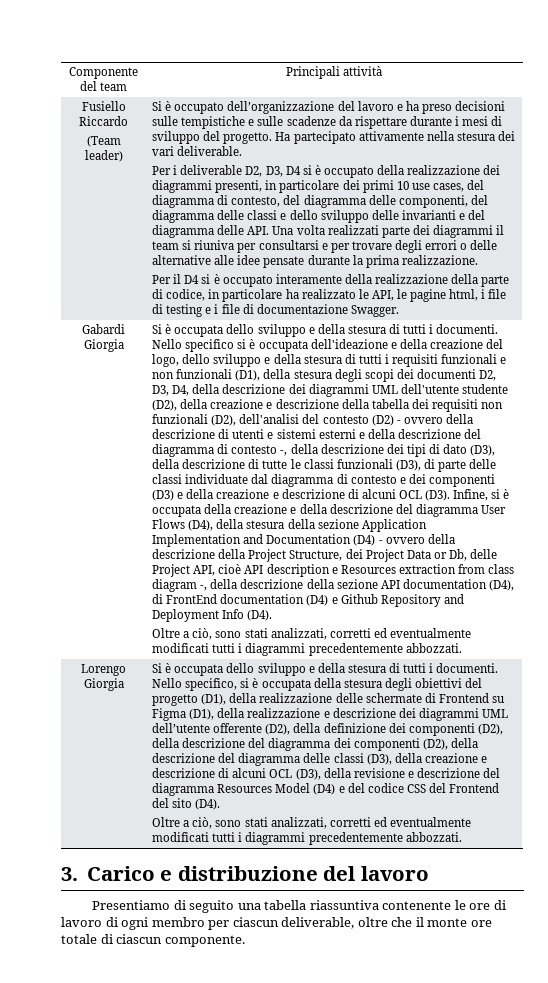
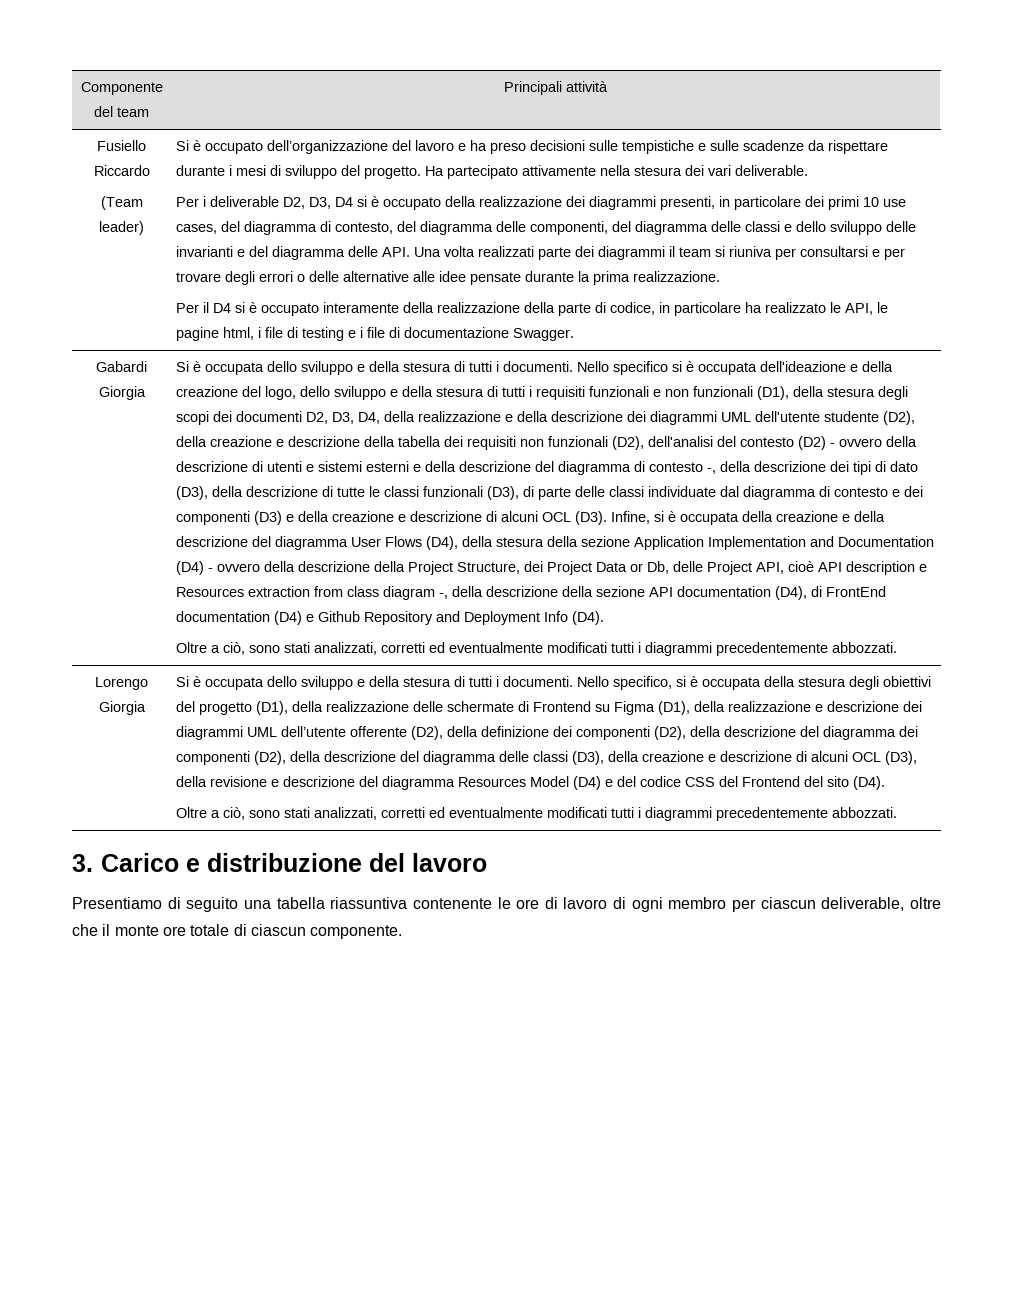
(220, 389) none -> [418,411,549,422] realizzazione e della

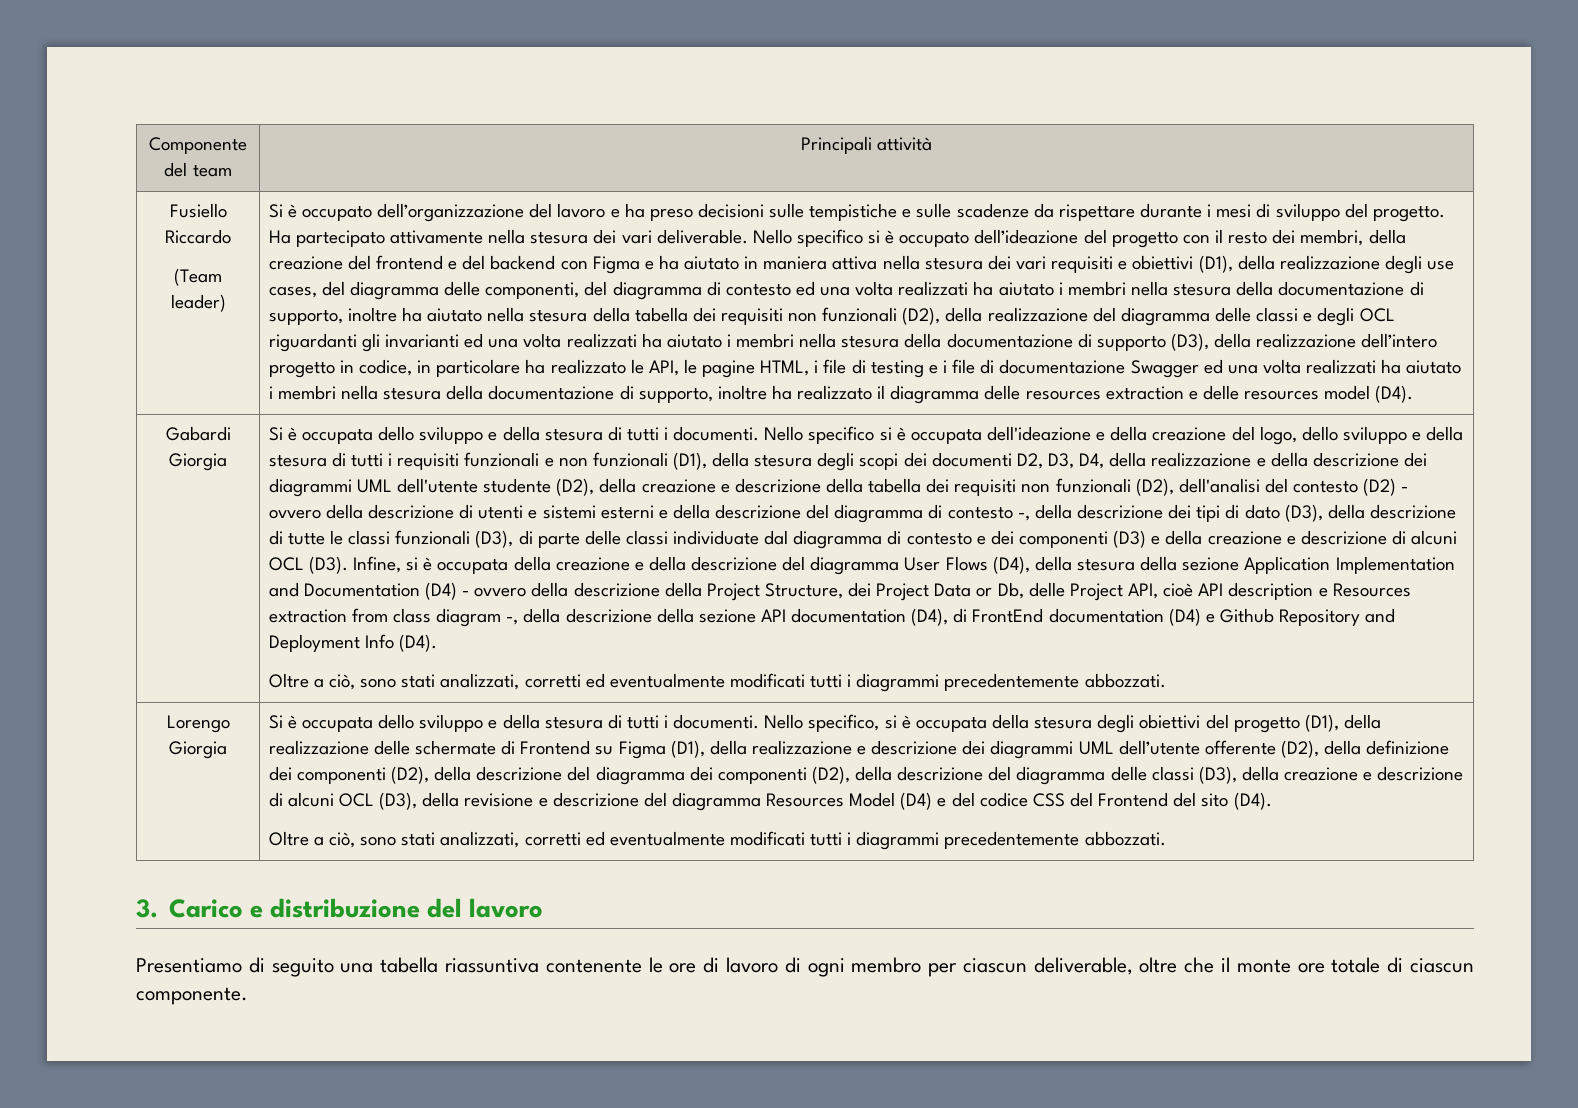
[176,196,907,210] [176,221,917,235] [176,246,906,260] [176,271,721,285] [176,302,607,316] // Per i deliverable D2, D3, D4 si è occupato della realizzazione dei diagrammi presenti, in particolare dei primi 10 use cases, del diagramma di contesto, del diagramma delle componenti, del diagramma delle classi e dello sviluppo delle invarianti e del diagramma delle API. Una volta realizzati parte dei diagrammi il team si riuniva per consultarsi e per trovare degli errori o delle alternative alle idee pensate durante la prima realizzazione. // Per il D4 si è occupato interamente della realizzazione della parte di -> [752,229,1406,248] [268,255,1455,274] [268,281,1424,300] [268,307,1395,326] [268,333,1438,352] [268,360,354,378] Nello specifico si è occupato dell’ideazione del progetto con il resto dei membri, della creazione del frontend e del backend con Figma e ha aiutato in maniera attiva nella stesura dei vari requisiti e obiettivi (D1), della realizzazione degli use cases, del diagramma delle componenti, del diagramma di contesto ed una volta realizzati ha aiutato i membri nella stesura della documentazione di supporto, inoltre ha aiutato nella stesura della tabella dei requisiti non funzionali (D2), della realizzazione del diagramma delle classi e degli OCL riguardanti gli invarianti ed una volta realizzati ha aiutato i membri nella stesura della documentazione di supporto (D3), della realizzazione dell’intero progetto in
[223,327,255,340] html, -> [760,360,810,376] HTML,
[513,328,575,341] Swagger. -> [1130,359,1462,378] [268,385,1414,404] Swagger ed una volta realizzati ha aiutato i membri nella stesura della documentazione di supporto, inoltre ha realizzato il diagramma delle resources extraction e delle resources model (D4).

